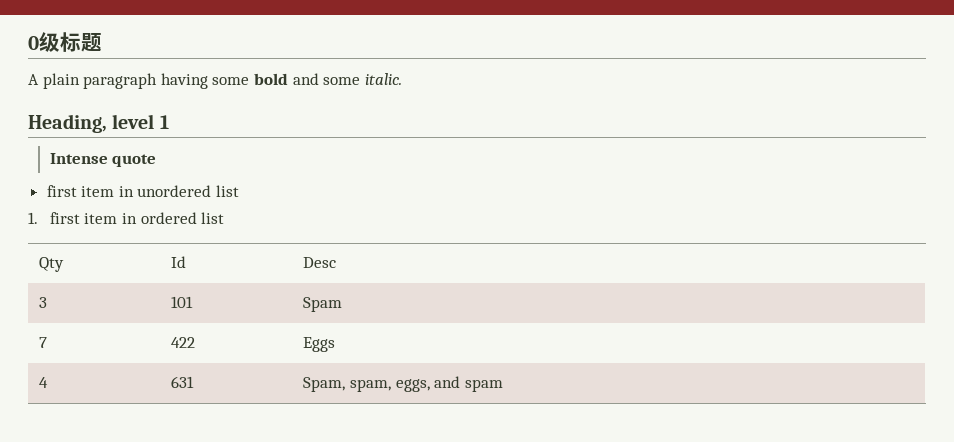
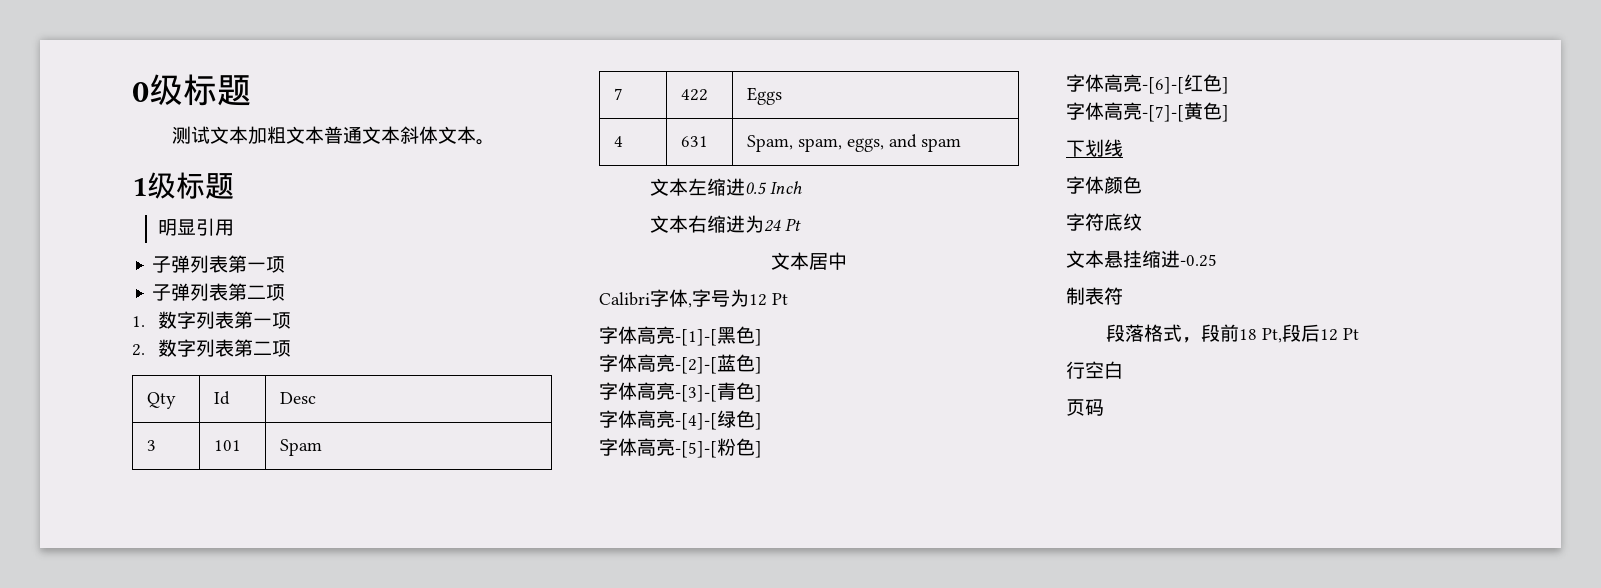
[28,73,402,89] [28,114,169,133] [49,153,157,167] [46,185,240,197] [28,212,225,224] A plain paragraph having some bold and some italic. // Heading, level 1 // Intense quote // first item in unordered list // 1. first item in ordered list -> [172,126,496,145] [132,172,234,199] [157,218,234,236] [152,255,286,273] [152,283,286,301] [132,311,291,329] [132,339,291,357] 测试文本加粗文本普通文本斜体文本。 // 1级标题 // 明显引用 // 子弹列表第一项 // 子弹列表第二项 // 1.数字列表第一项 // 2.数字列表第二项
(503, 385) none -> [650,178,803,196] [650,215,802,233] [771,252,847,270] [599,289,788,308] [599,326,762,346] [599,354,762,374] [599,382,762,402] [599,410,762,430] [599,438,762,458] [1066,74,1229,94] [1066,102,1229,122] [1066,139,1123,157] [1066,176,1142,194] [1066,213,1142,231] [1066,250,1217,268] [1066,287,1123,305] [1106,324,1360,343] [1066,361,1123,379] [1066,399,1104,416] // 文本左缩进0.5 Inch // 文本右缩进为24 Pt // 文本居中 // Calibri字体,字号为12 Pt // 字体高亮-[1]-[黑色] // 字体高亮-[2]-[蓝色] // 字体高亮-[3]-[青色] // 字体高亮-[4]-[绿色] // 字体高亮-[5]-[粉色] // 字体高亮-[6]-[红色] // 字体高亮-[7]-[黄色] // 下划线 // 字体颜色 // 字符底纹 // 文本悬挂缩进-0.25 // 制表符 // 段落格式，段前18 Pt,段后12 Pt // 行空白 // 页码

